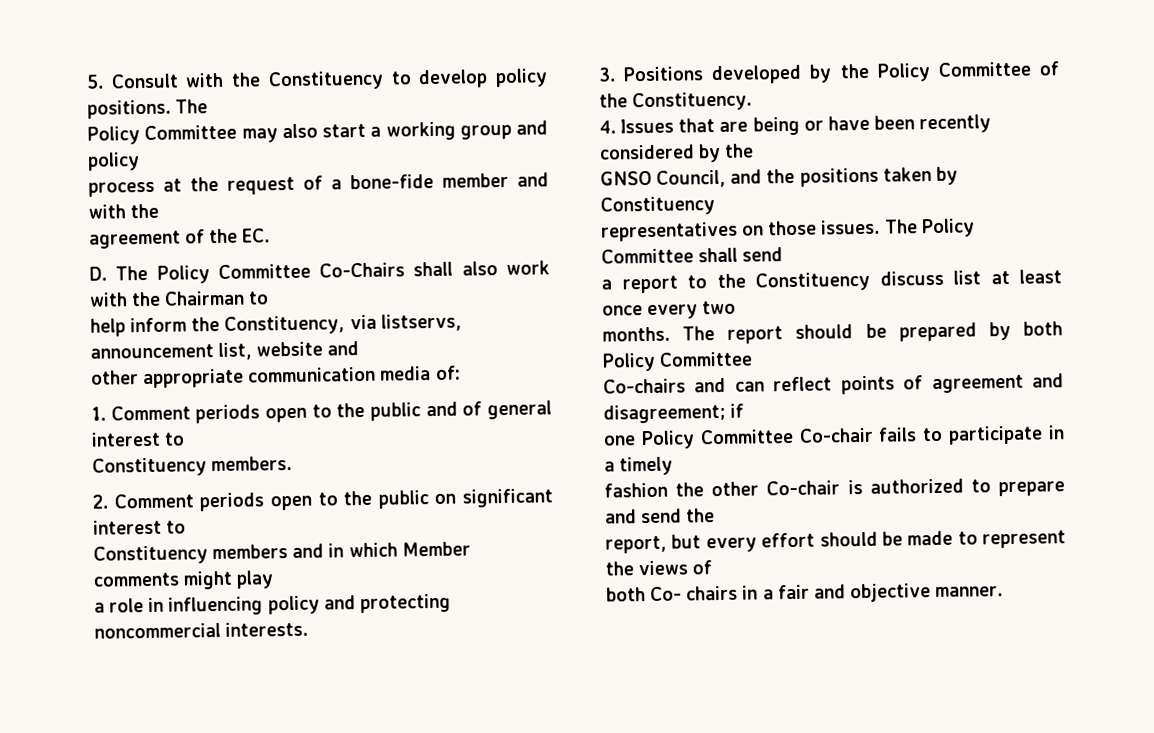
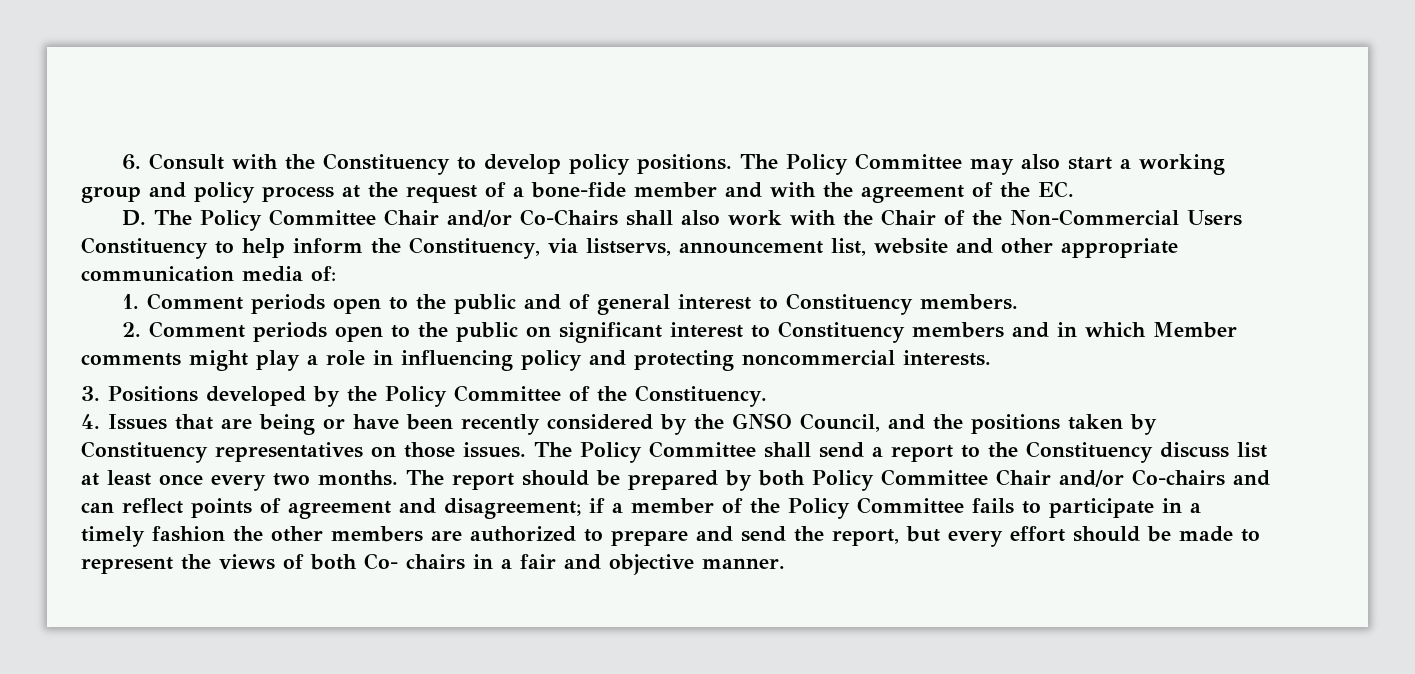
[86,74,104,89] 5. -> [121,154,141,170] 6.
(209, 106) // -> (778, 161) none
(140, 161) // -> (255, 192) none
(160, 211) // -> (853, 190) none
(311, 271) none -> [383,209,512,227] Chair and/or
[164,290,270,306] Chairman to // -> [880,209,1242,226] [81,237,234,259] Chair of the Non-Commercial Users Constituency to
(360, 348) // -> (993, 246) none
(186, 439) // -> (778, 303) none
(187, 527) // -> (770, 331) none
(275, 579) // -> (300, 360) none
(755, 150) // -> (724, 422) none
(715, 206) // -> (208, 452) none
(784, 254) // -> (864, 450) none
(737, 307) // -> (310, 479) none
(754, 359) // -> [995,469,1124,487] Chair and/or
[603,427,874,450] // one Policy Committee Co-chair -> [612,497,964,519] a member of the Policy Committee
(674, 466) // -> (145, 536) none
[766,480,863,496] Co-chair is -> [331,526,462,542] members are
(716, 515) // -> (824, 534) none
(713, 567) // -> (304, 561) none

